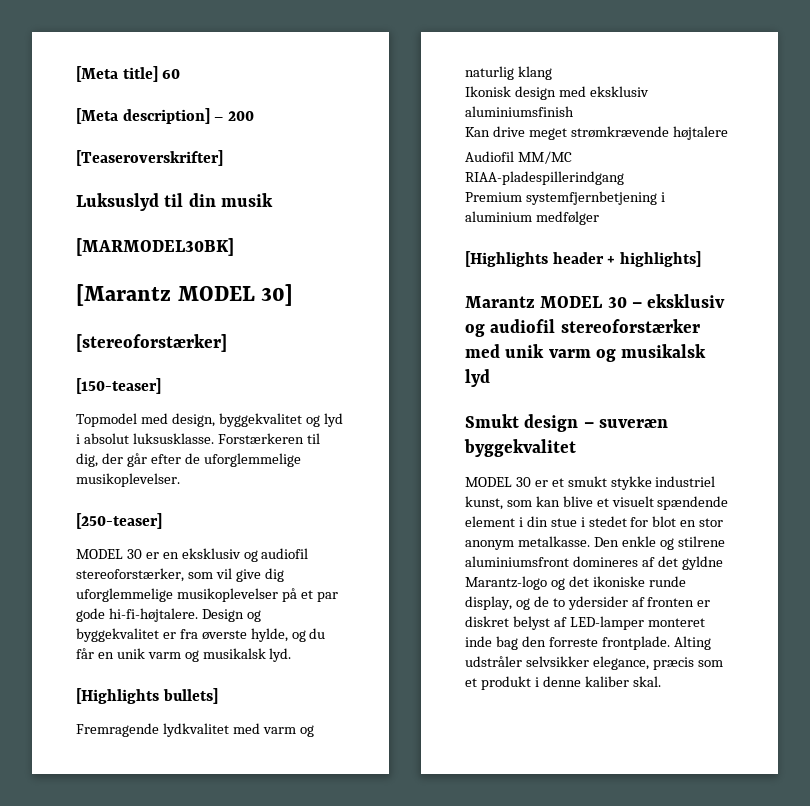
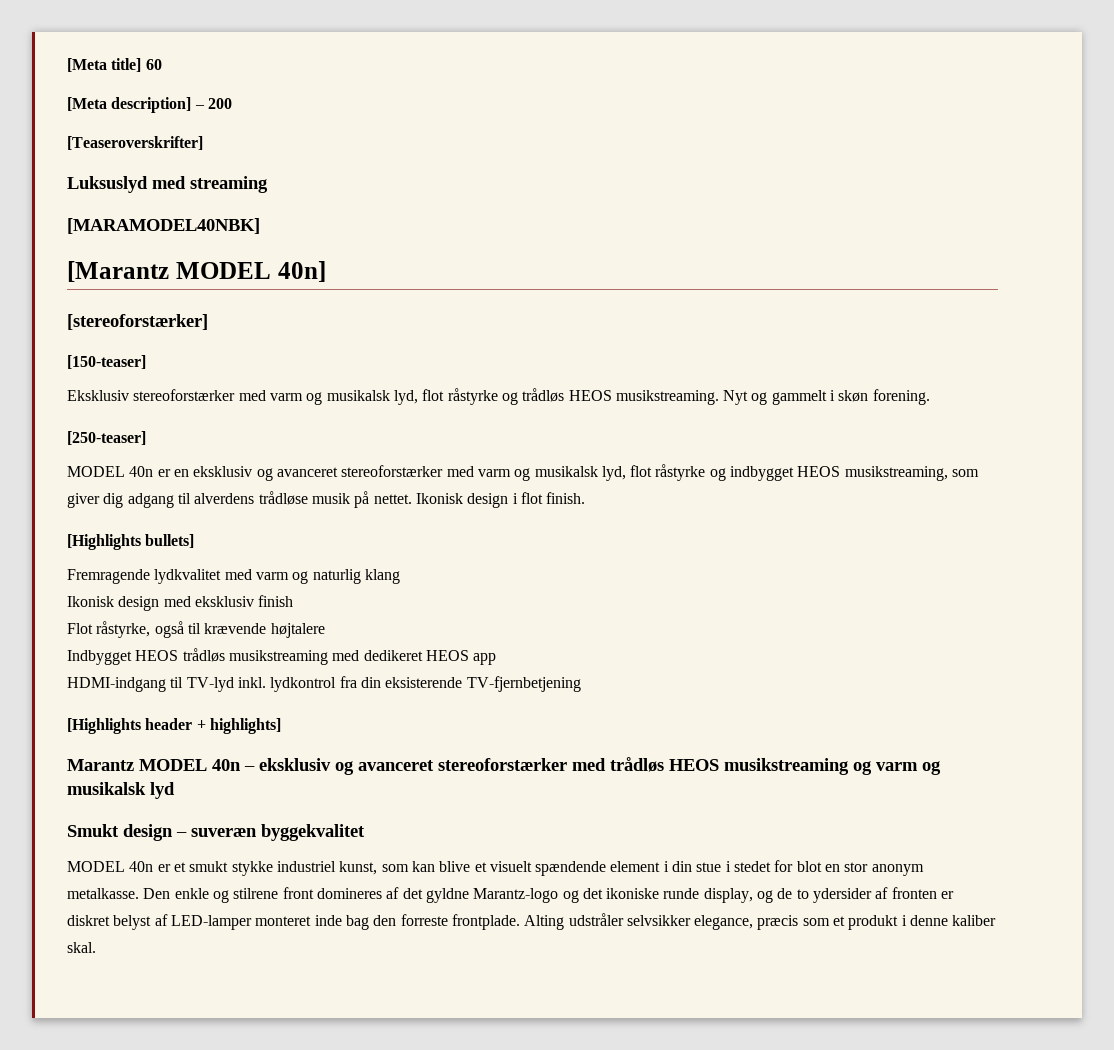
[164,193,273,207] [76,238,234,256] til din musik // [MARMODEL30BK] -> [152,176,268,193] [67,218,260,234] med streaming // [MARAMODEL40NBK]
[261,284,294,306] 30] -> [277,261,326,282] 40n]
[76,413,343,427] [76,433,320,444] [76,453,301,467] [76,473,180,487] Topmodel med design, byggekvalitet og lyd i absolut luksusklasse. Forstærkeren til dig, der går efter de uforglemmelige musikoplevelser. -> [67,388,930,405] Eksklusiv stereoforstærker med varm og musikalsk lyd, flot råstyrke og trådløs HEOS musikstreaming. Nyt og gammelt i skøn forening.
[126,549,142,559] 30 -> [129,466,154,477] 40n
[261,548,309,559] [76,568,284,582] [76,588,338,602] [76,608,261,622] [76,628,326,642] [76,648,292,662] audiofil stereoforstærker, som vil give dig uforglemmelige musikoplevelser på et par gode hi-fi-højtalere. Design og byggekvalitet er fra øverste hylde, og du får en unik varm og musikalsk lyd. -> [276,464,980,481] [67,491,586,508] avanceret stereoforstærker med varm og musikalsk lyd, flot råstyrke og indbygget HEOS musikstreaming, som giver dig adgang til alverdens trådløse musik på nettet. Ikonisk design i flot finish.
[465,106,574,117] [465,126,728,140] [465,151,572,164] [465,171,624,185] [465,191,665,205] [465,211,599,225] aluminiumsfinish // Kan drive meget strømkrævende højtalere // Audiofil MM/MC RIAA-pladespillerindgang // Premium systemfjernbetjening i aluminium medfølger -> [258,595,294,607] [67,621,325,638] [67,648,497,665] [67,676,581,692] finish // Flot råstyrke, også til krævende højtalere // Indbygget HEOS trådløs musikstreaming med dedikeret HEOS app // HDMI-indgang til TV-lyd inkl. lydkontrol fra din eksisterende TV-fjernbetjening
[607,297,627,308] 30 -> [212,759,241,771] 40n
[490,319,700,333] [465,344,545,358] audiofil stereoforstærker med unik -> [358,757,872,775] avanceret stereoforstærker med trådløs HEOS musikstreaming og
[515,477,531,487] 30 -> [129,861,154,872] 40n
[465,556,569,567] aluminiumsfront -> [282,887,314,899] front

